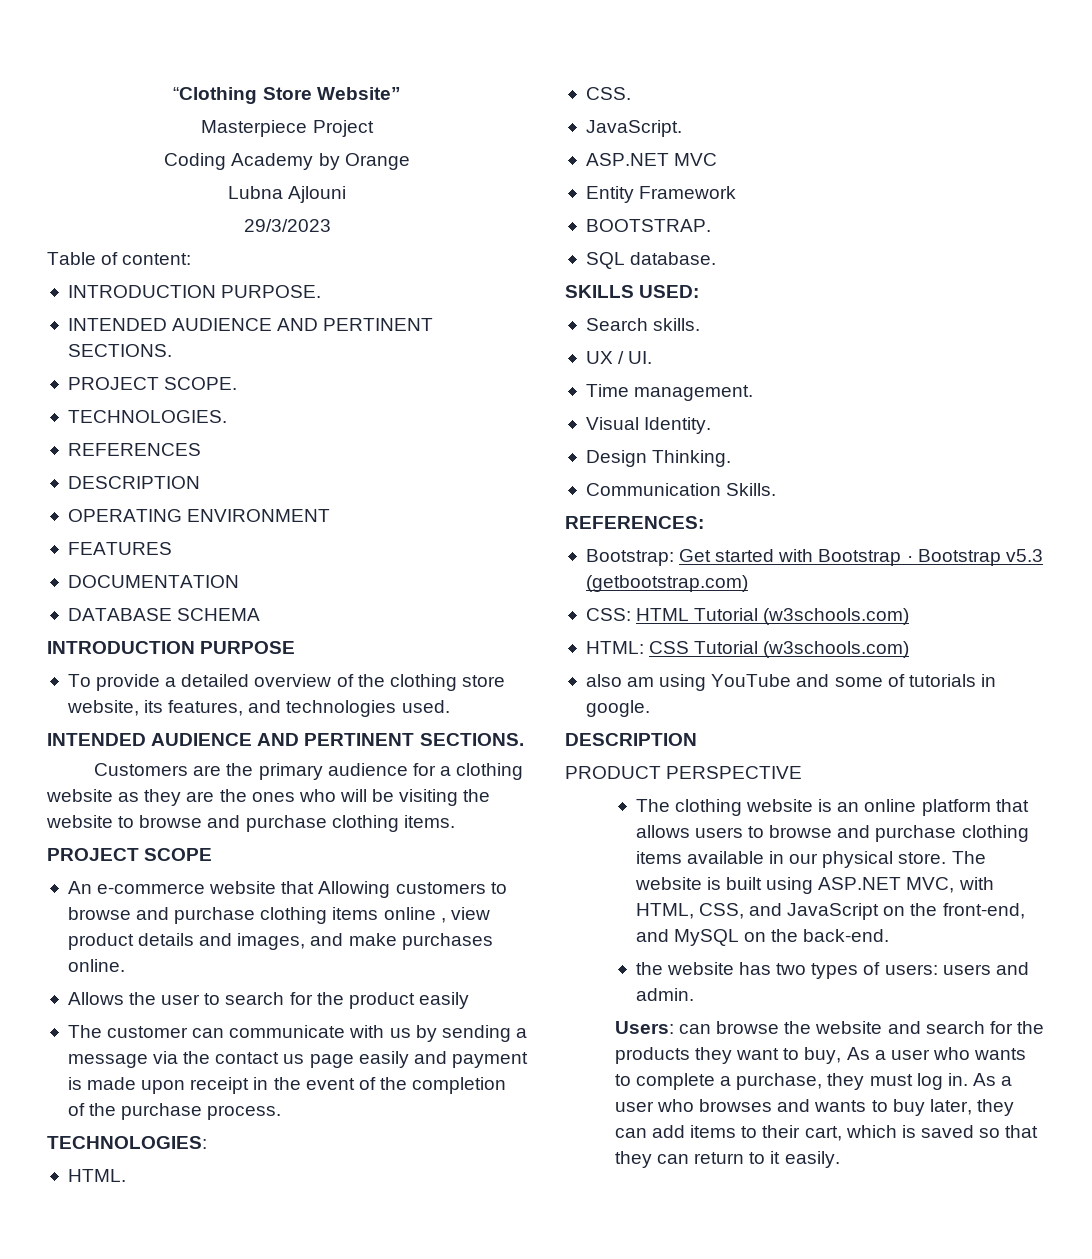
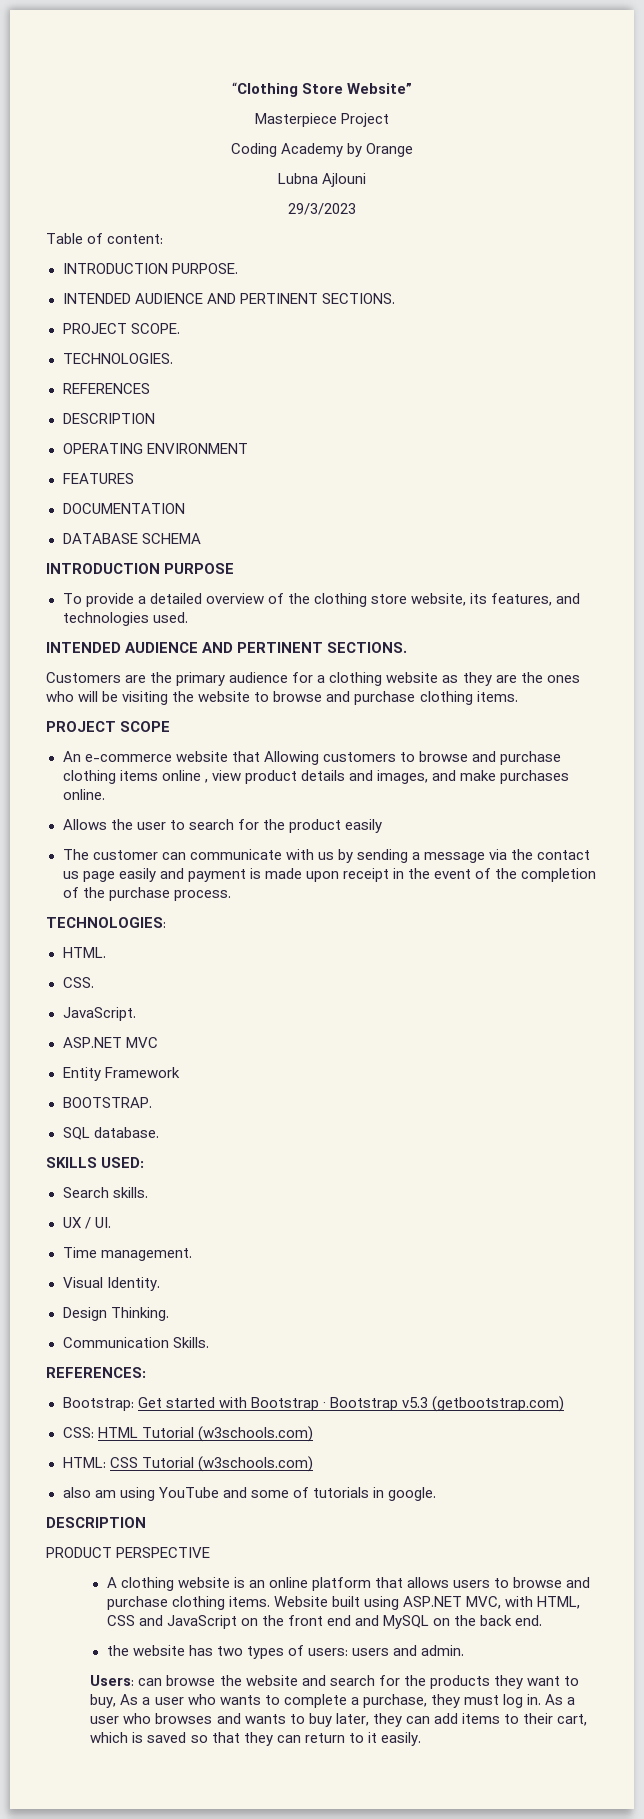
[635,799,670,812] The -> [106,1577,117,1588] A
[635,851,986,868] [634,877,721,890] items available in our physical store. The website is -> [228,1596,329,1607] items. Website
[698,903,744,919] CSS, -> [106,1615,135,1626] CSS
[942,903,1025,919] front-end, -> [288,1615,352,1626] front end
[803,929,890,942] back-end. -> [480,1615,543,1626] back end.

